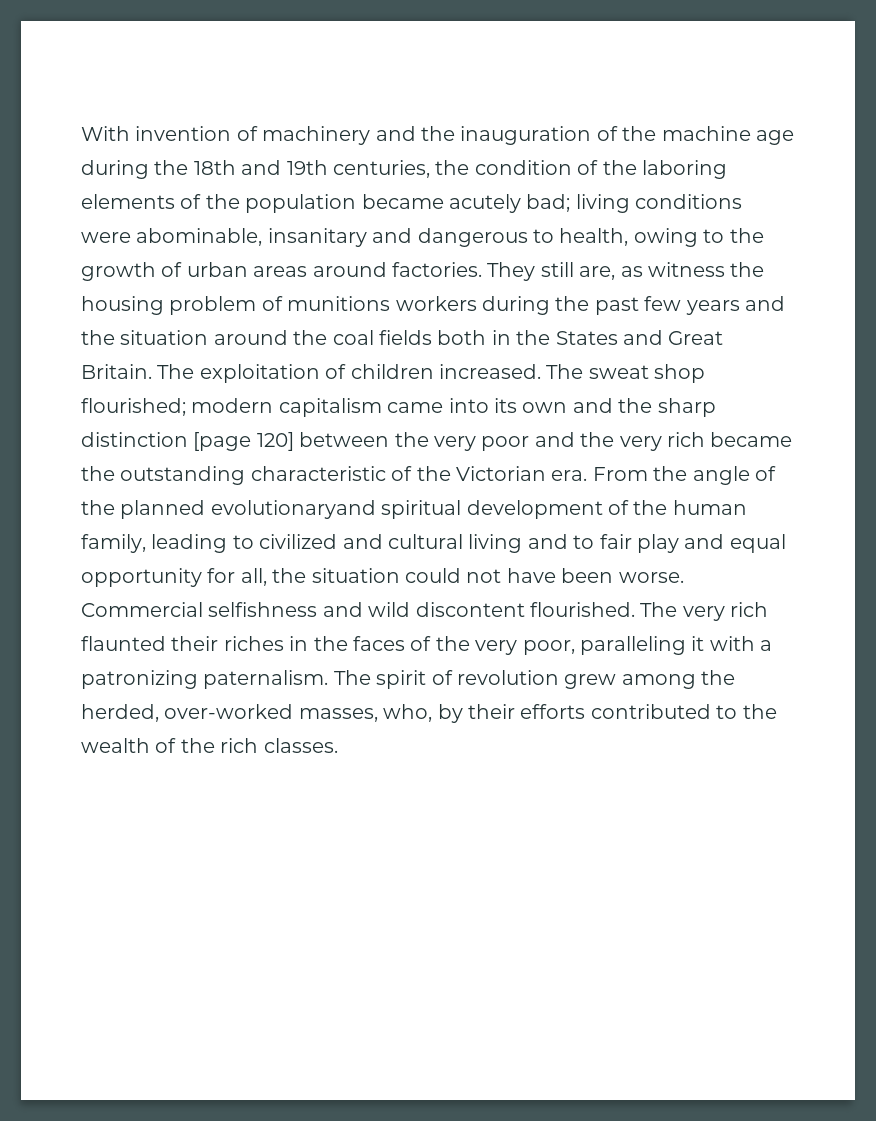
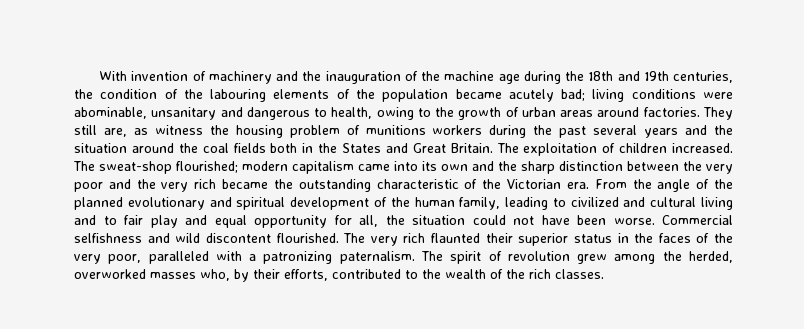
[641,160,727,179] laboring -> [210,89,267,102] labouring
[267,228,367,247] insanitary -> [151,107,217,120] unsanitary
[644,296,682,311] few -> [593,125,638,135] several
[588,364,706,383] sweat shop -> [99,161,172,174] sweat-shop
[193,432,294,451] [page 120] -> (623, 166) none
[210,500,376,519] evolutionaryand -> [127,197,232,210] evolutionary and
[223,636,284,651] riches -> [518,233,612,246] superior status
[579,636,705,655] paralleling it -> [148,251,209,264] paralleled
[164,704,378,722] over-worked masses, -> [74,269,196,279] overworked masses
[520,704,586,719] efforts -> [284,269,328,281] efforts,

